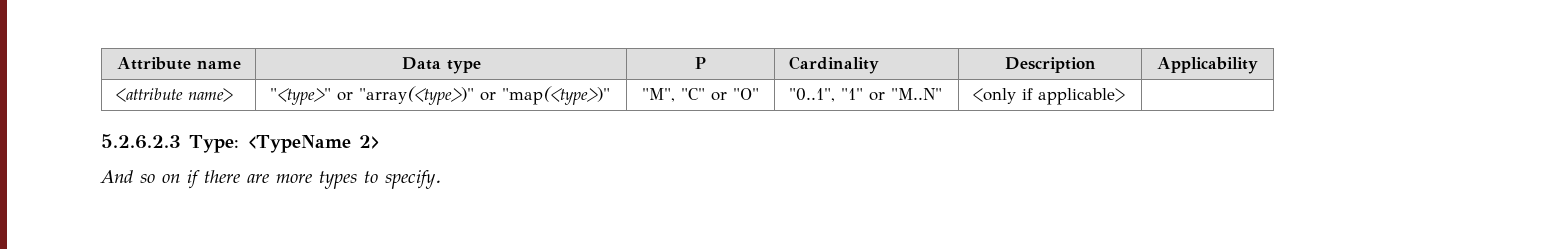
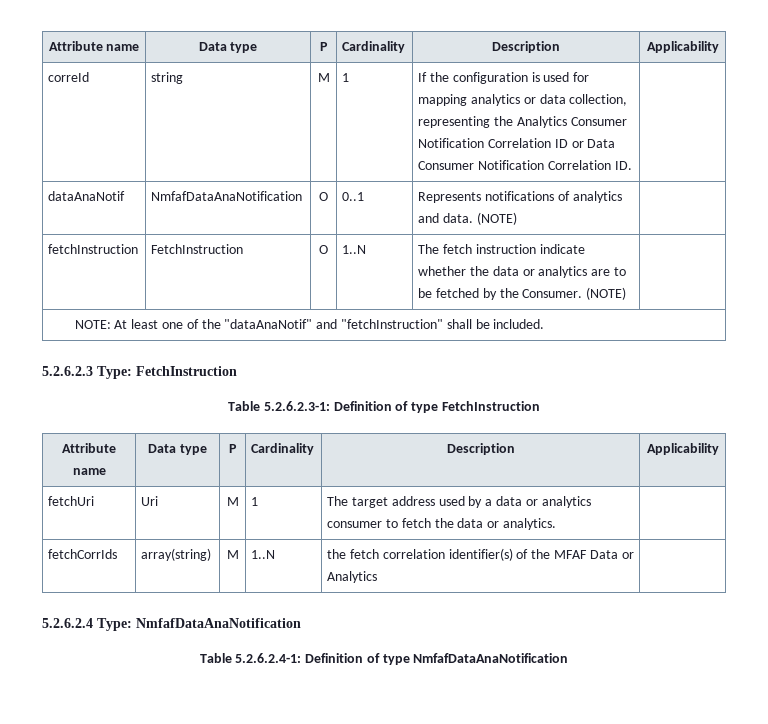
[116,57,241,70] [401,57,481,74] [695,57,706,69] [788,56,879,74] [1004,57,1096,73] [1157,57,1258,74] [115,88,233,102] [269,86,610,105] [642,88,759,102] [788,88,942,102] [972,88,1125,105] [101,134,380,153] [100,170,442,189] Attribute name | Data type | P | Cardinality | Description | Applicability // <attribute name> | "<type>" or "array(<type>)" or "map(<type>)" | "M", "C" or "O" | "0..1", "1" or "M..N" | <only if applicable> | // 5.2.6.2.3 Type: <TypeName 2> // And so on if there are more types to specify. -> [48,41,140,51] [198,42,258,53] [320,42,328,51] [342,41,406,53] [492,41,560,53] [646,41,719,53] [48,72,90,82] [151,72,184,84] [317,73,330,82] [342,73,350,82] [418,72,590,84] [418,94,628,106] [418,116,627,128] [418,138,616,148] [418,160,632,170] [48,191,126,201] [151,191,303,201] [319,192,328,201] [342,192,365,201] [418,191,622,203] [418,212,517,225] [48,244,139,254] [151,244,244,254] [319,245,328,254] [342,245,367,254] [418,244,585,254] [418,266,627,278] [418,287,627,300] [74,319,545,329] [42,366,237,379] [228,401,540,413] [62,443,116,453] [72,468,106,475] [148,444,207,455] [229,444,237,453] [251,443,315,455] [446,443,515,455] [646,443,719,455] [48,496,95,506] [141,496,159,506] [226,497,239,506] [251,497,259,506] [327,496,591,508] [327,518,557,530] [48,549,118,559] [141,548,212,561] [226,550,239,559] [251,550,276,559] [327,548,634,561] [327,571,378,583] [42,618,301,631] [199,653,569,665] Attribute name | Data type | P | Cardinality | Description | Applicability // correId | string | M | 1 | If the configuration is used for mapping analytics or data collection, representing the Analytics Consumer Notification Correlation ID or Data Consumer Notification Correlation ID. | // dataAnaNotif | NmfafDataAnaNotification | O | 0..1 | Represents notifications of analytics and data. (NOTE) | // fetchInstruction | FetchInstruction | O | 1..N | The fetch instruction indicate whether the data or analytics are to be fetched by the Consumer. (NOTE) | // NOTE: At least one of the "dataAnaNotif" and "fetchInstruction" shall be included. // 5.2.6.2.3 Type: FetchInstruction // Table 5.2.6.2.3-1: Definition of type FetchInstruction // Attribute name | Data type | P | Cardinality | Description | Applicability // fetchUri | Uri | M | 1 | The target address used by a data or analytics consumer to fetch the data or analytics. | // fetchCorrIds | array(string) | M | 1..N | the fetch correlation identifier(s) of the MFAF Data or Analytics | // 5.2.6.2.4 Type: NmfafDataAnaNotification // Table 5.2.6.2.4-1: Definition of type NmfafDataAnaNotification

